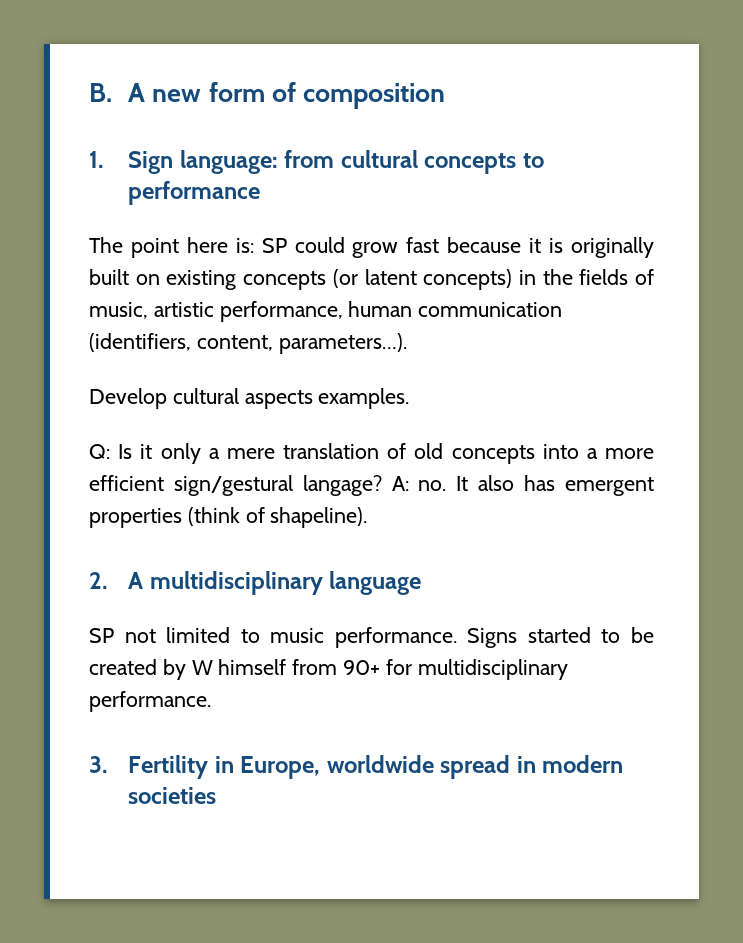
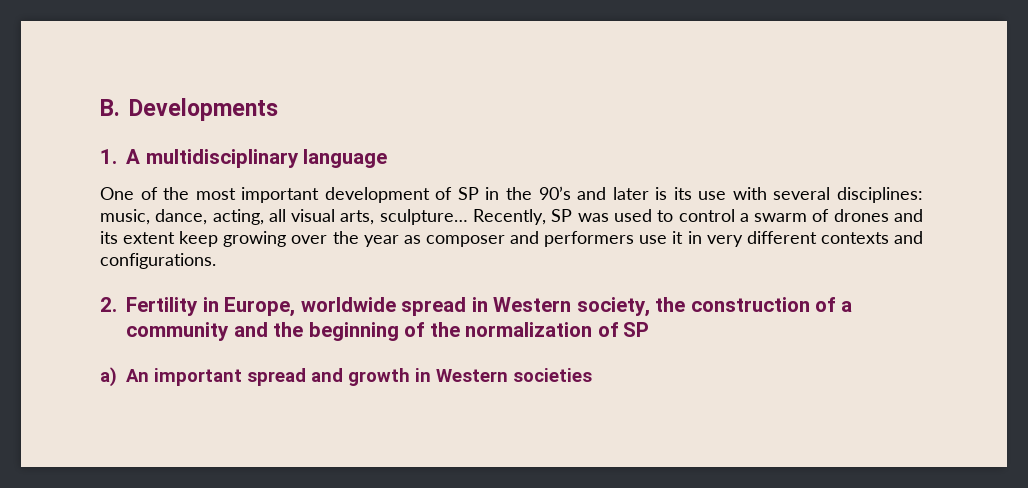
[128,82,446,109] [89,150,544,174] [128,181,261,205] [89,237,655,258] [89,269,654,290] [89,301,563,322] [89,333,407,354] [89,388,410,409] [89,443,655,464] [89,475,654,496] [89,507,368,528] [89,571,422,595] [89,627,654,648] [89,659,568,680] [89,691,211,712] [89,756,108,773] A new form of composition // 1. Sign language: from cultural concepts to performance // The point here is: SP could grow fast because it is originally built on existing concepts (or latent concepts) in the fields of music, artistic performance, human communication (identifiers, content, parameters…). // Develop cultural aspects examples. // Q: Is it only a mere translation of old concepts into a more efficient sign/gestural langage? A: no. It also has emergent properties (think of shapeline). // 2. A multidisciplinary language // SP not limited to music performance. Signs started to be created by W himself from 90+ for multidisciplinary performance. // 3. -> [129,98,278,121] [100,149,388,168] [100,186,923,203] [100,209,923,225] [100,231,924,247] [100,253,216,269] [100,297,117,312] Developments // 1. A multidisciplinary language // One of the most important development of SP in the 90’s and later is its use with several disciplines: music, dance, acting, all visual arts, sculpture… Recently, SP was used to control a swarm of drones and its extent keep growing over the year as composer and performers use it in very different contexts and configurations. // 2.
[542,755,624,773] modern -> [493,297,852,317] [126,322,650,341] [100,367,508,387] Western society, the construction of a community and the beginning of the normalization of SP // a) An important spread and growth in Western

